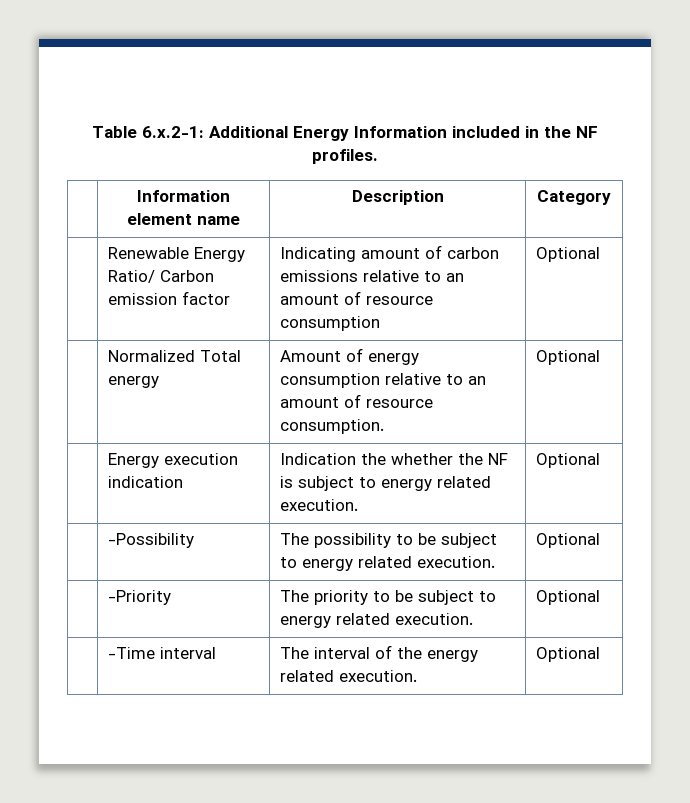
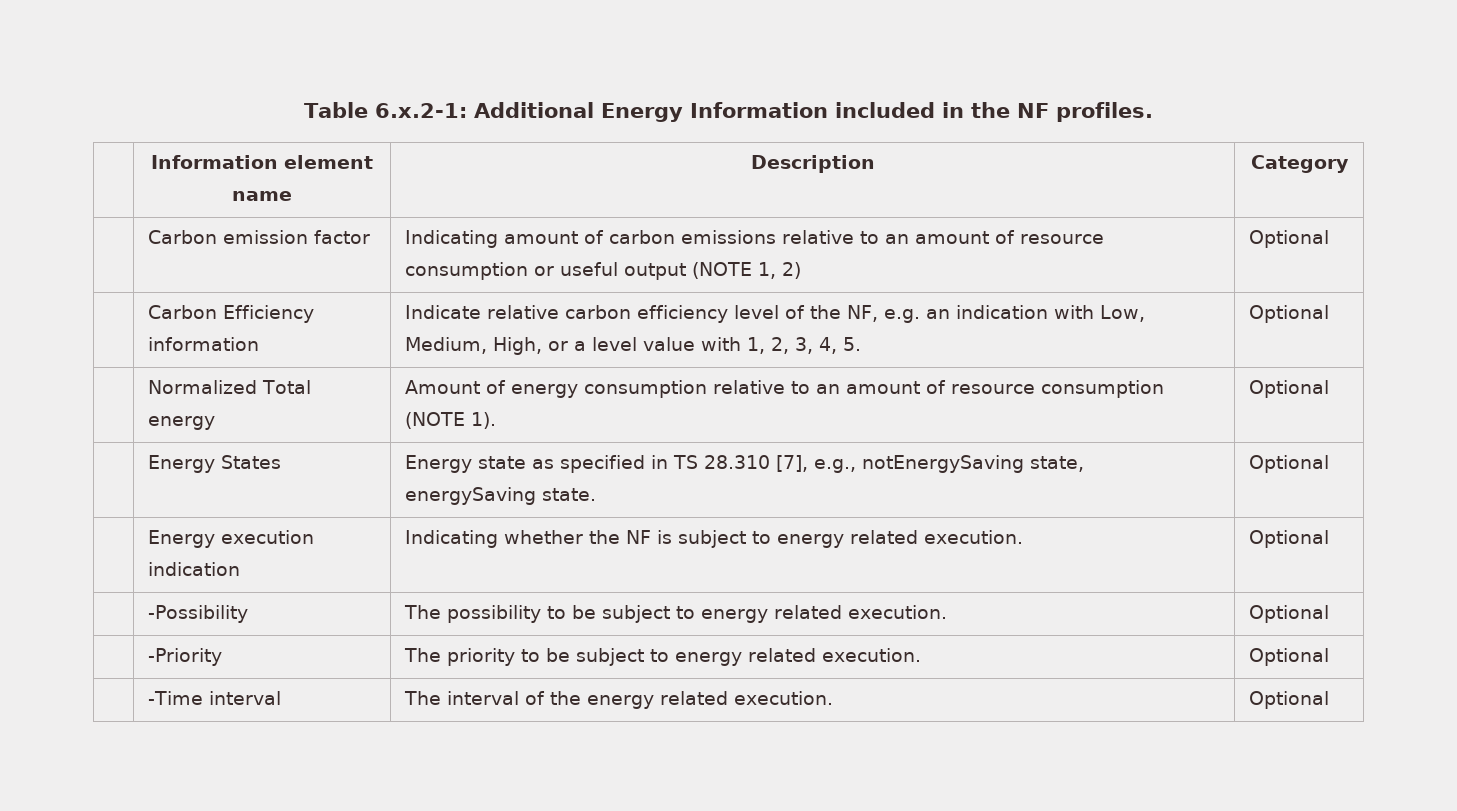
[107,247,245,262] [107,270,155,283] Renewable Energy Ratio/ -> (1349, 164) none
(380, 323) none -> [534,262,802,280] [1249,230,1330,248] [148,305,315,323] [148,337,260,351] [405,305,1146,323] [405,337,862,355] or useful output (NOTE 1, 2) | Optional // | Carbon Efficiency information | Indicate relative carbon efficiency level of the NF, e.g. an indication with Low, Medium, High, or a level value with 1, 2, 3, 4, 5.
[279,419,384,434] consumption. -> [1041,380,1165,398] [405,412,497,429] [1249,380,1330,398] [148,455,282,473] [405,455,1085,473] [405,487,597,505] consumption (NOTE 1). | Optional // | Energy States | Energy state as specified in TS 28.310 [7], e.g., notEnergySaving state, energySaving state.
[279,453,386,465] Indication the -> [405,530,499,548] Indicating

